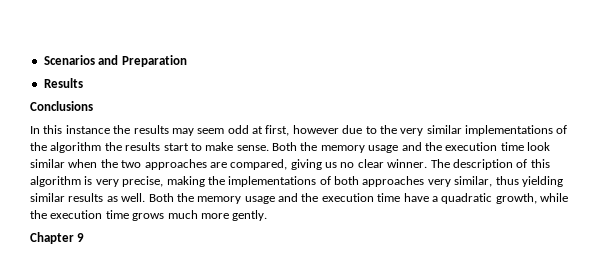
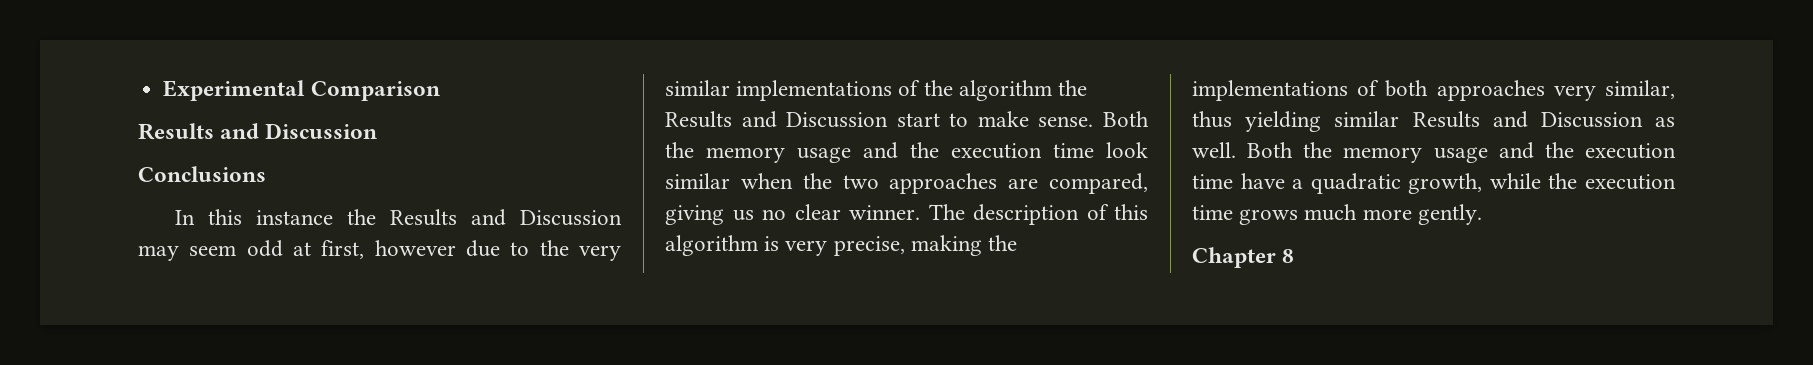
[43,55,187,67] [43,78,83,88] Scenarios and Preparation // Results -> [163,80,440,101] [138,123,378,140] Experimental Comparison // Results and Discussion
[133,125,169,134] results -> [390,209,622,226] Results and Discussion
[125,142,161,151] results -> [665,111,889,128] Results and Discussion
[68,193,104,202] results -> [1412,111,1643,128] Results and Discussion
[77,233,85,242] 9 -> [1282,249,1295,263] 8

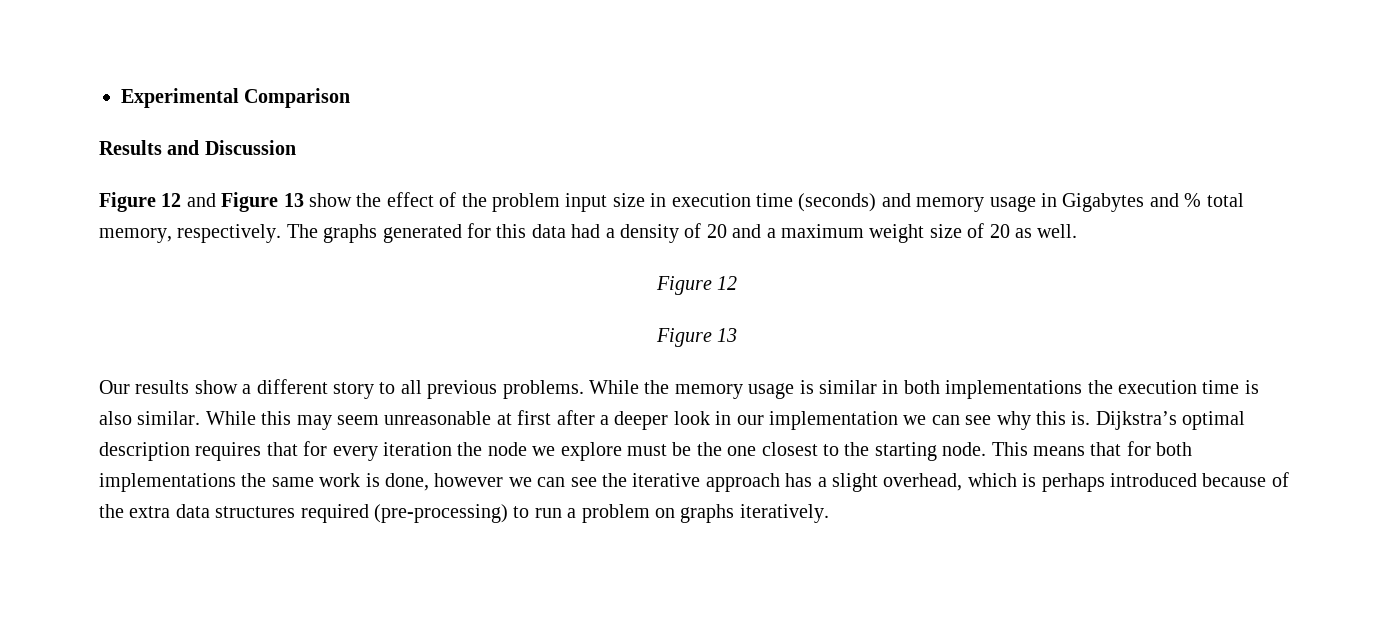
[138,166,266,182] [175,209,622,226] [138,240,621,261] [665,80,1088,101] [665,111,1149,128] [665,142,1148,163] [665,173,1148,194] [665,204,1148,225] [665,235,1018,256] [1192,80,1675,101] [1192,111,1675,132] [1192,142,1676,163] [1192,173,1676,194] [1192,204,1482,225] [1192,247,1295,268] Conclusions // In this instance the Results and Discussion may seem odd at first, however due to the very similar implementations of the algorithm the Results and Discussion start to make sense. Both the memory usage and the execution time look similar when the two approaches are compared, giving us no clear winner. The description of this algorithm is very precise, making the implementations of both approaches very similar, thus yielding similar Results and Discussion as well. Both the memory usage and the execution time have a quadratic growth, while the execution time grows much more gently. // Chapter 8 -> [99,192,1244,212] [99,223,1078,243] [655,276,738,295] [655,328,738,347] [99,379,1259,399] [99,410,1246,430] [99,441,1193,461] [99,472,1289,492] [99,504,829,523] Figure 12 and Figure 13 show the effect of the problem input size in execution time (seconds) and memory usage in Gigabytes and % total memory, respectively. The graphs generated for this data had a density of 20 and a maximum weight size of 20 as well. // Figure 12 // Figure 13 // Our results show a different story to all previous problems. While the memory usage is similar in both implementations the execution time is also similar. While this may seem unreasonable at first after a deeper look in our implementation we can see why this is. Dijkstra’s optimal description requires that for every iteration the node we explore must be the one closest to the starting node. This means that for both implementations the same work is done, however we can see the iterative approach has a slight overhead, which is perhaps introduced because of the extra data structures required (pre-processing) to run a problem on graphs iteratively.

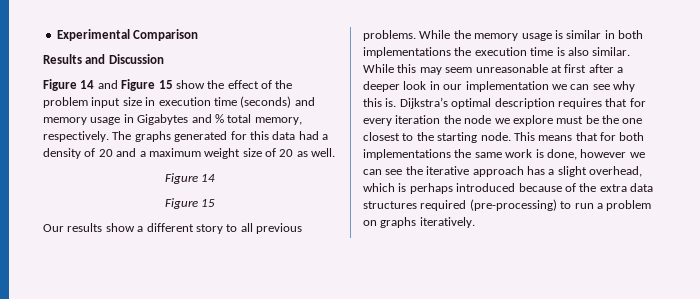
[161,193,182,207] 12 -> [80,80,95,89] 14
[283,193,304,207] 13 -> [158,80,173,89] 15
[717,276,738,290] [655,328,738,347] 12 // Figure 13 -> [201,174,216,182] [164,198,216,209] 14 // Figure 15

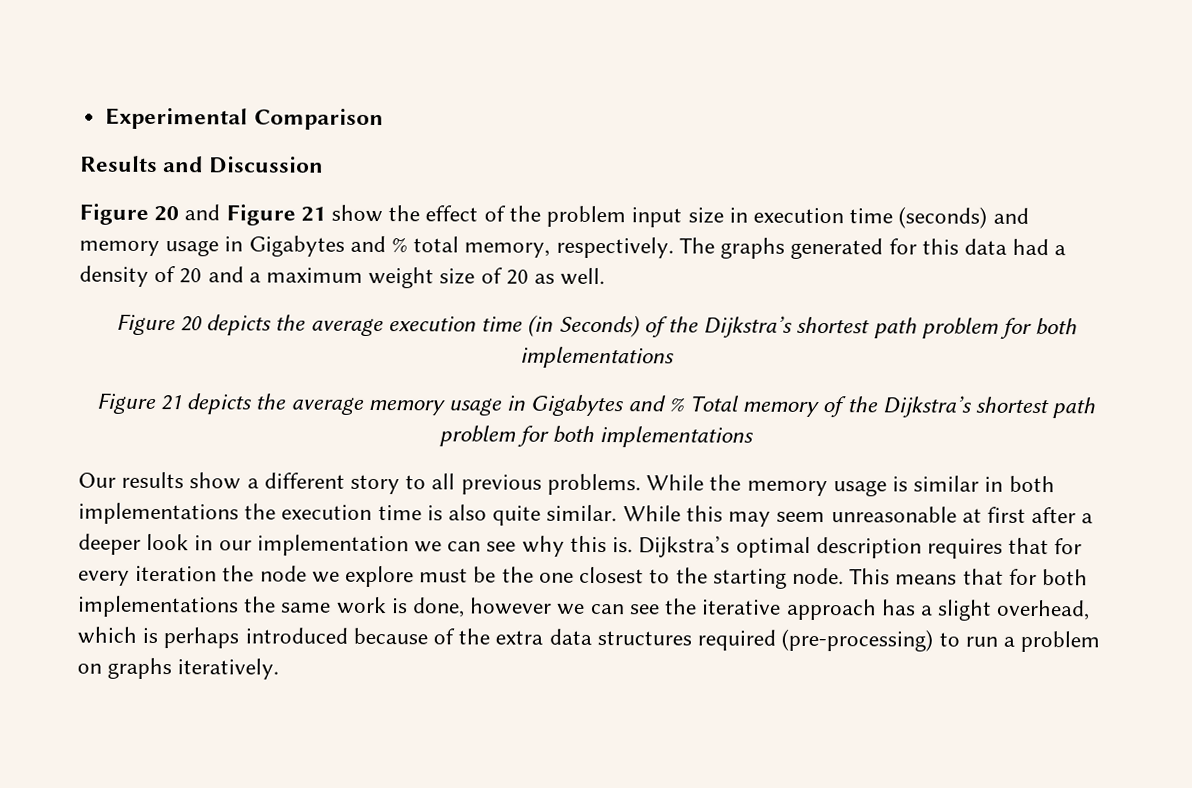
[80,80,95,89] 14 -> [154,205,180,222] 20
[158,80,173,89] 15 -> [300,206,326,222] 21
[201,174,216,182] [164,198,216,209] 14 // Figure 15 -> [180,314,1078,339] [520,346,675,369] [95,392,1096,419] [438,425,755,448] 20 depicts the average execution time (in Seconds) of the Dijkstra’s shortest path problem for both implementations // Figure 21 depicts the average memory usage in Gigabytes and % Total memory of the Dijkstra’s shortest path problem for both implementations
(589, 51) none -> [492,505,542,526] quite

